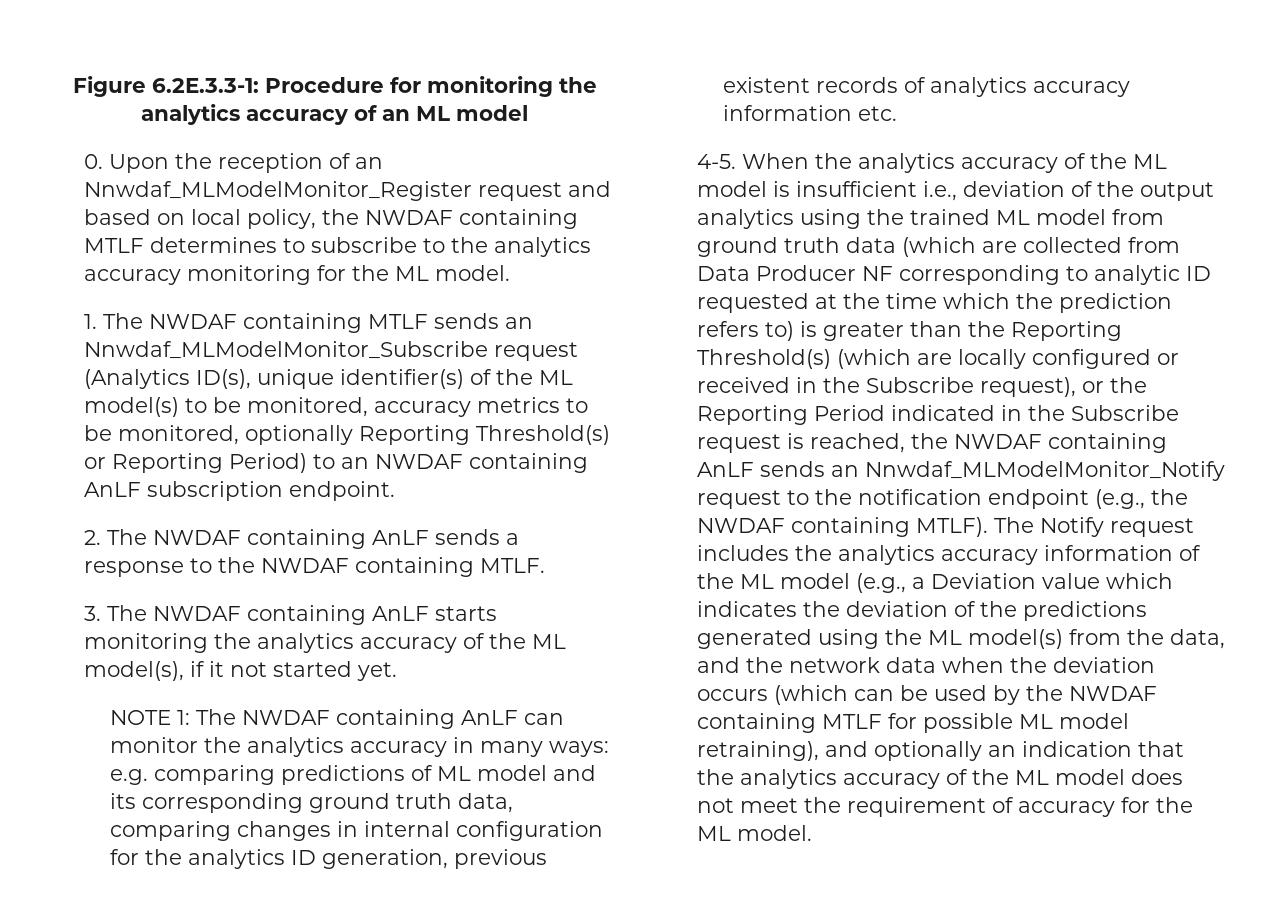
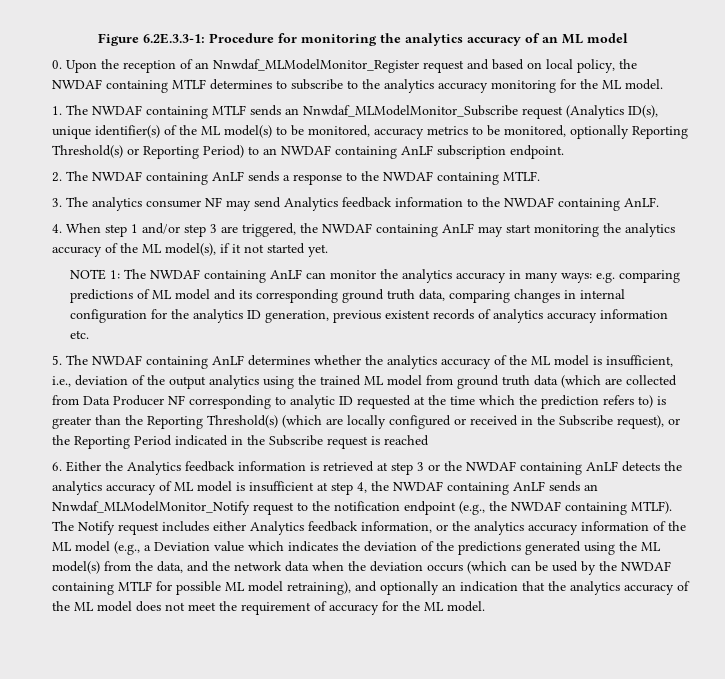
[152,605,497,625] NWDAF containing AnLF starts -> [92,197,660,211] [52,223,532,237] analytics consumer NF may send Analytics feedback information to the NWDAF containing AnLF. // 4. When step 1 and/or step 3 are triggered, the NWDAF containing AnLF may start
[696,153,809,169] 4-5. When -> [52,355,362,369] 5. The NWDAF containing AnLF determines whether
[795,181,917,197] insufficient -> [606,355,674,367] insufficient,
[809,433,905,453] reached, -> [384,435,430,446] [52,461,683,475] [52,481,368,495] reached // 6. Either the Analytics feedback information is retrieved at step 3 or the NWDAF containing AnLF detects the analytics accuracy of ML model is insufficient at step 4,
(789, 553) none -> [213,521,449,535] either Analytics feedback information, or

